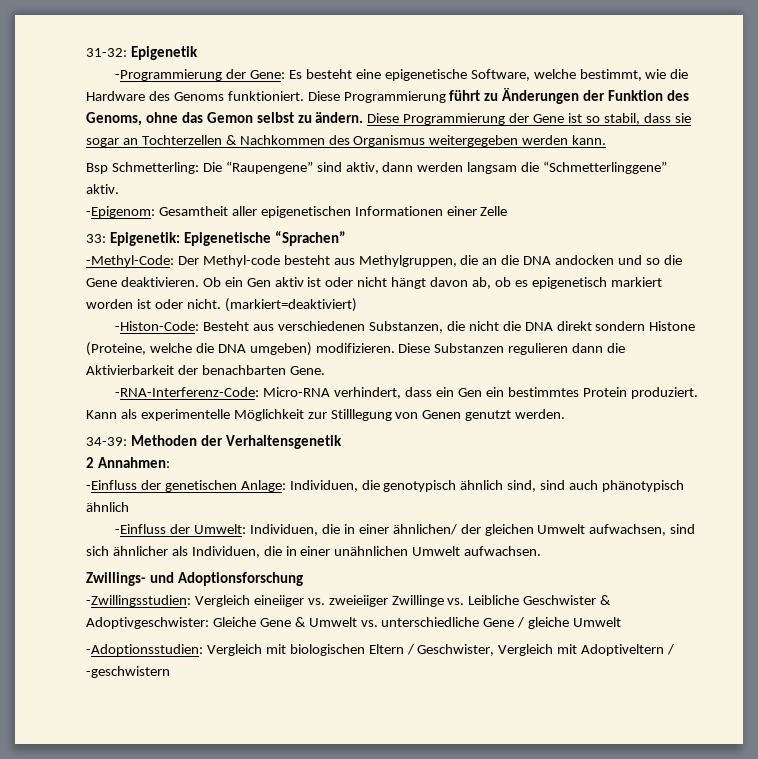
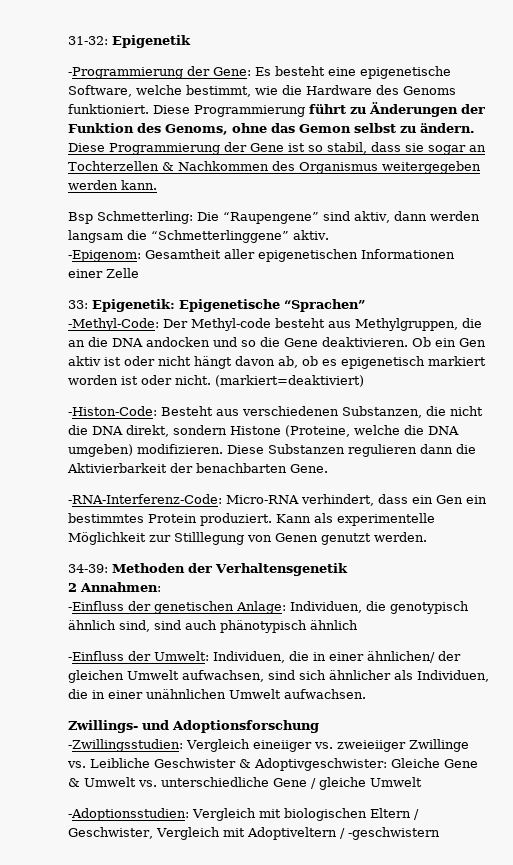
[556,321,592,331] direkt -> [126,425,169,437] direkt,

